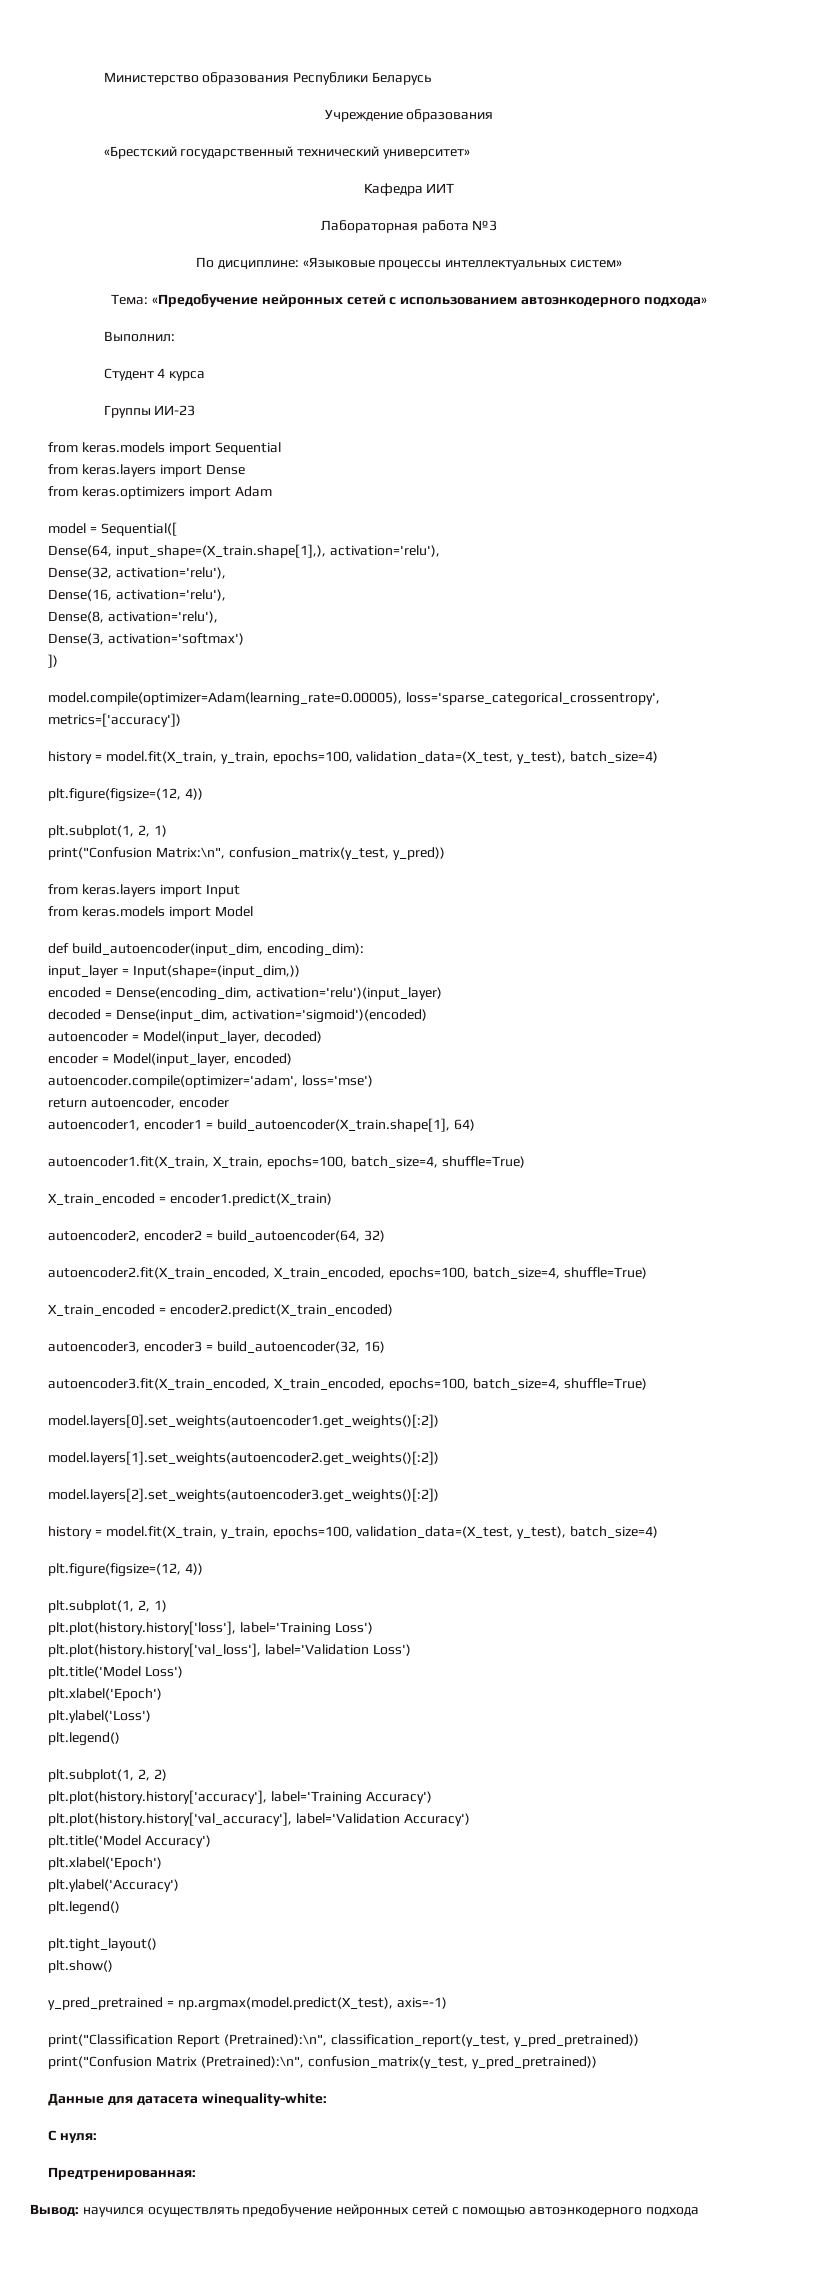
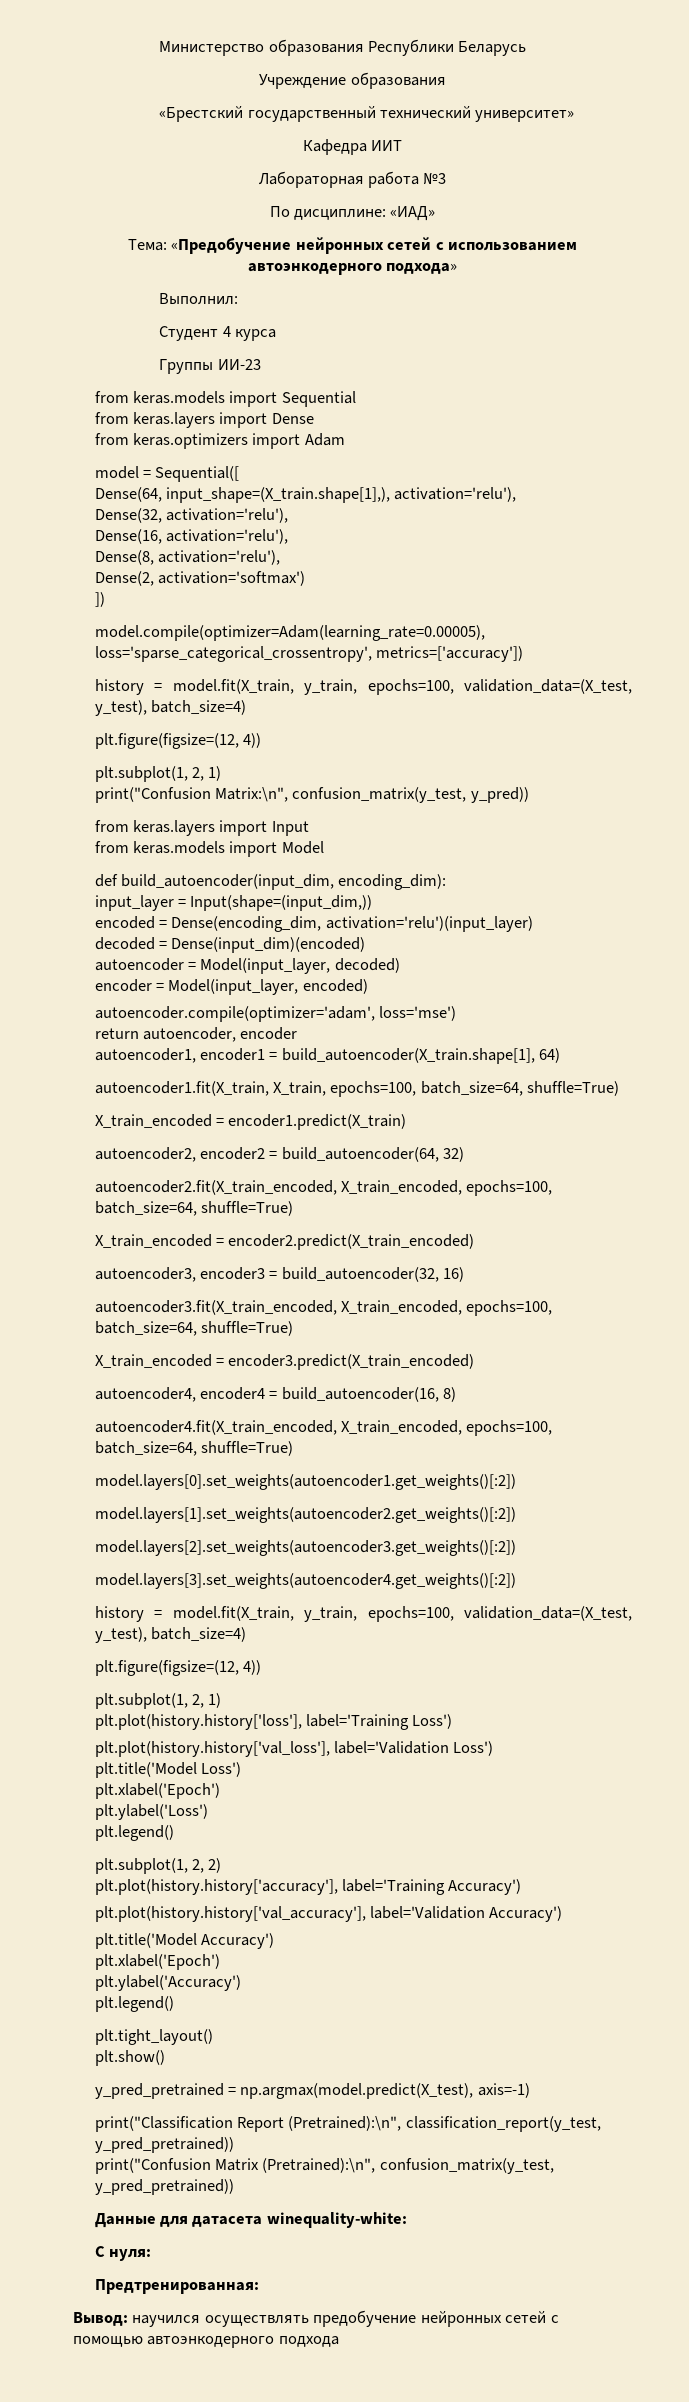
[302,257,622,270] «Языковые процессы интеллектуальных систем» -> [390,206,436,221] «ИАД»
[48,633,105,645] Dense(3, -> [94,571,154,586] Dense(2,
[115,1009,427,1023] Dense(input_dim, activation='sigmoid')(encoded) -> [171,937,366,953] Dense(input_dim)(encoded)
[350,1156,438,1168] batch_size=4, -> [420,1081,523,1096] batch_size=64,
[472,1267,560,1279] batch_size=4, -> [94,1201,197,1216] batch_size=64,
[472,1378,560,1390] batch_size=4, -> [94,1321,293,1336] [94,1354,475,1370] [94,1387,457,1402] [94,1420,553,1436] [94,1441,197,1456] batch_size=64, shuffle=True) // X_train_encoded = encoder3.predict(X_train_encoded) // autoencoder4, encoder4 = build_autoencoder(16, 8) // autoencoder4.fit(X_train_encoded, X_train_encoded, epochs=100, batch_size=64,
(440, 1495) none -> [94,1573,516,1589] // model.layers[3].set_weights(autoencoder4.get_weights()[:2])

